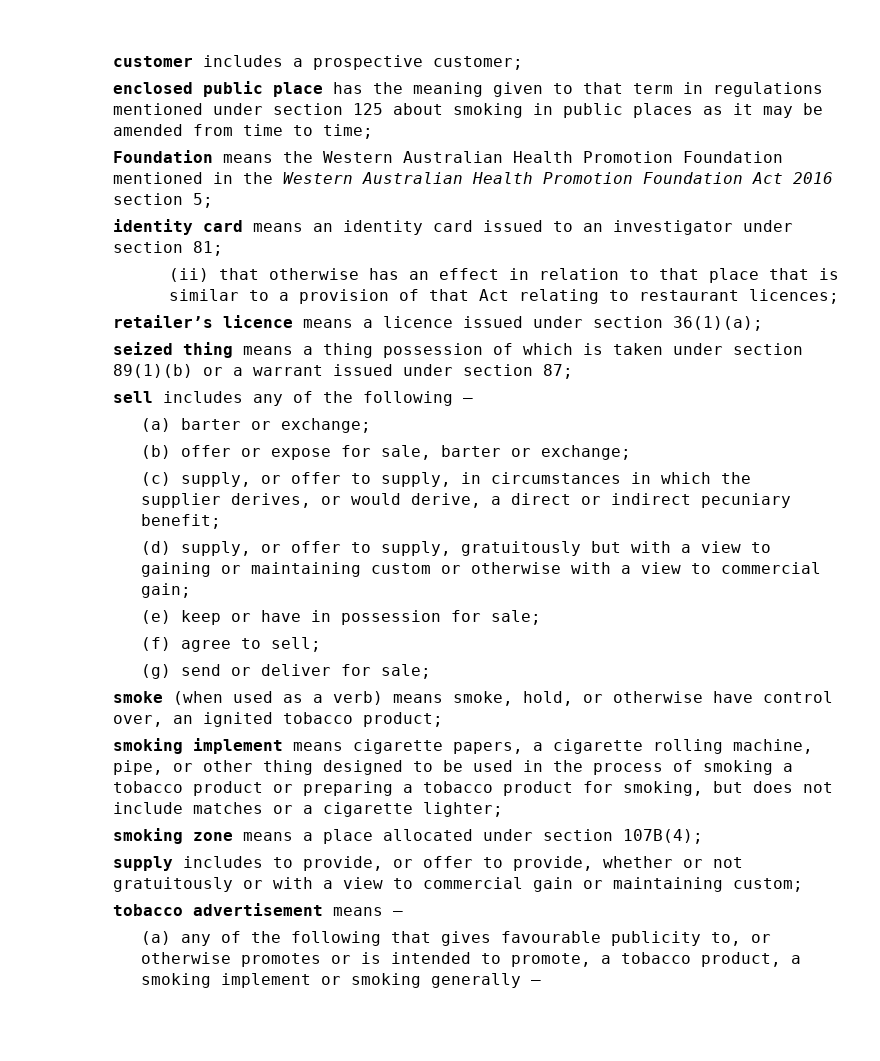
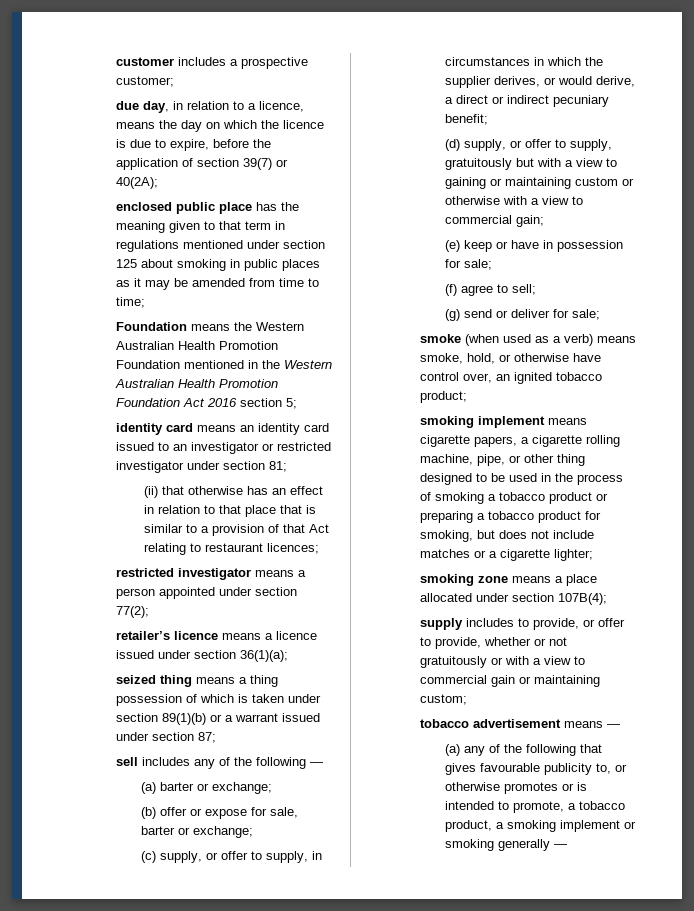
(524, 63) none -> [115,101,304,113] [115,120,324,132] [115,139,271,151] [115,158,288,170] [115,177,158,189] // due day, in relation to a licence, means the day on which the licence is due to expire, before the application of section 39(7) or 40(2A);
(734, 227) none -> [261,442,331,451] [115,461,184,473] or restricted investigator
(840, 296) none -> [115,568,306,580] [115,587,297,599] [115,606,149,618] // restricted investigator means a person appointed under section 77(2);

